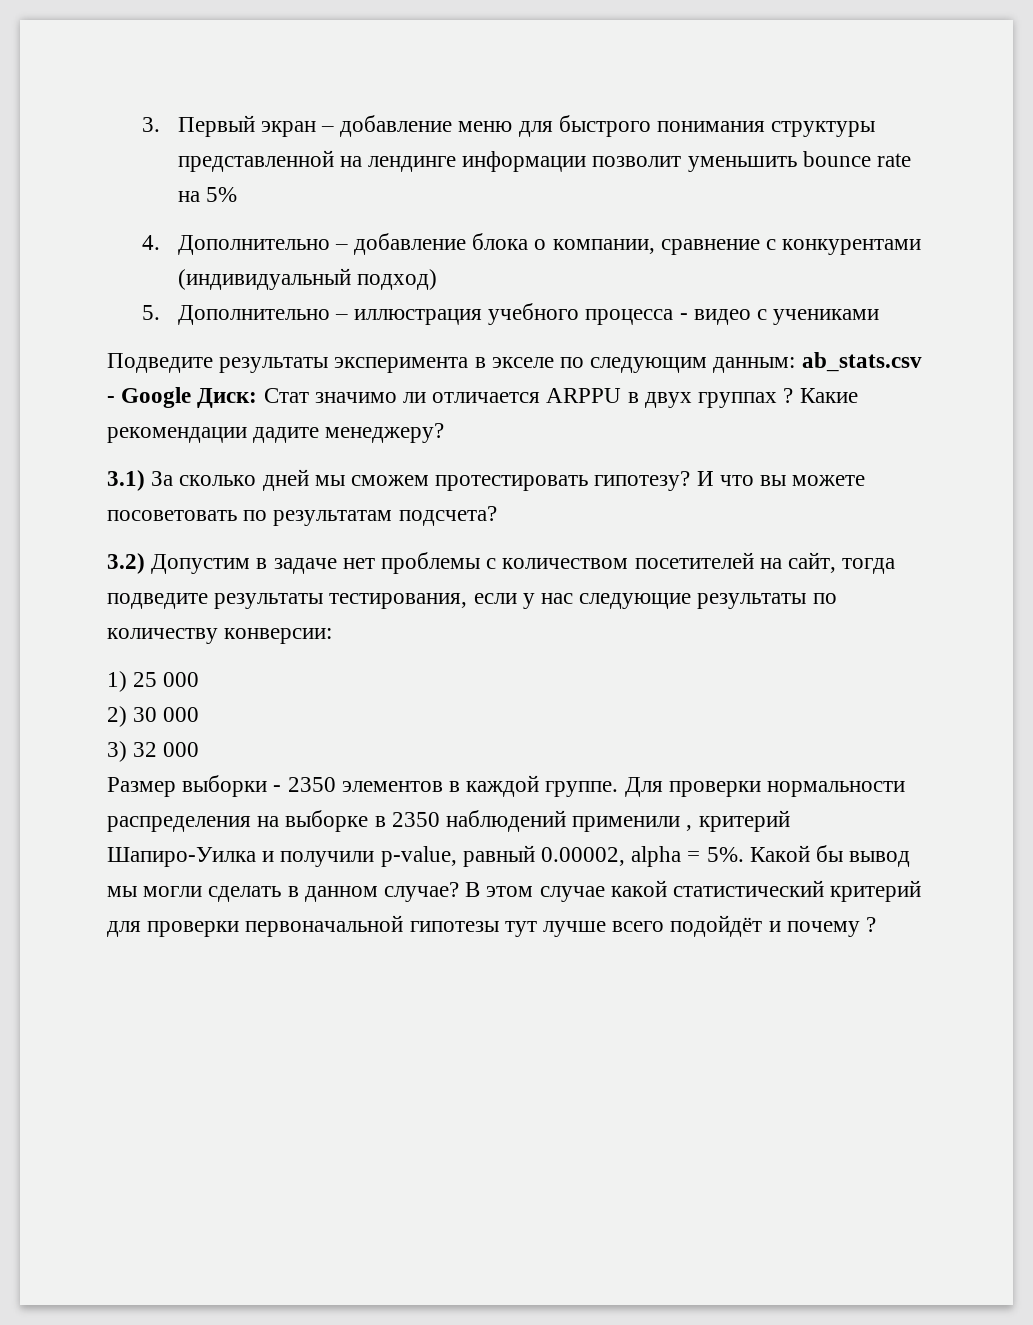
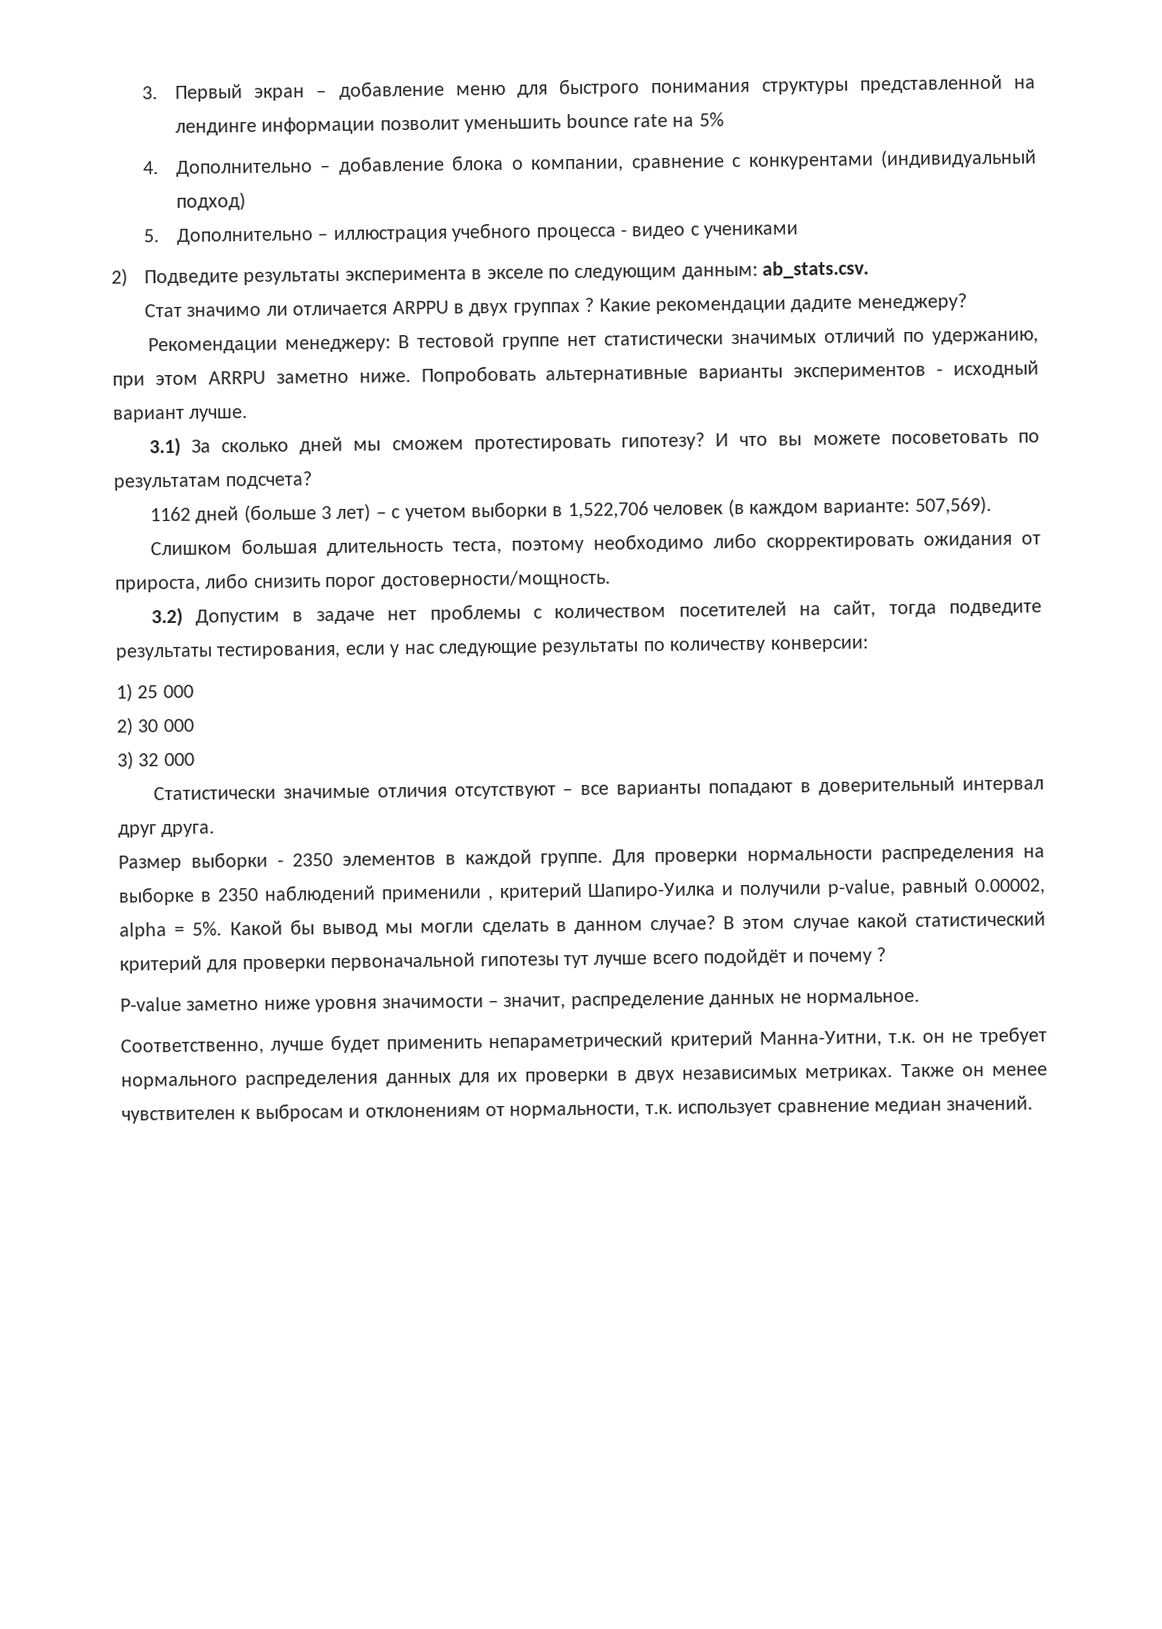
(880, 317) none -> [111,268,128,287] 2)
[801,352,922,372] [107,387,258,408] ab_stats.csv - Google Диск: -> [762,260,870,279] ab_stats.csv. //
(445, 433) none -> [147,328,1039,355] [112,360,1039,389] [113,408,249,423] // Рекомендации менеджеру: В тестовой группе нет статистически значимых отличий по удержанию, при этом ARRPU заметно ниже. Попробовать альтернативные варианты экспериментов - исходный вариант лучше.
(497, 516) none -> [149,495,992,524] [149,532,1041,557] [115,569,611,593] // 1162 дней (больше 3 лет) – с учетом выборки в 1,522,706 человек (в каждом варианте: 507,569). // Слишком большая длительность теста, поэтому необходимо либо скорректировать ожидания от прироста, либо снизить порог достоверности/мощность.
(200, 749) none -> [152,776,1044,801] [118,823,216,838] // Статистически значимые отличия отсутствуют – все варианты попадают в доверительный интервал друг друга.
(877, 924) none -> [120,991,920,1013] [120,1026,1048,1056] [121,1063,1048,1090] [121,1095,1034,1124] // P-value заметно ниже уровня значимости – значит, распределение данных не нормальное. // Соответственно, лучше будет применить непараметрический критерий Манна-Уитни, т.к. он не требует нормального распределения данных для их проверки в двух независимых метриках. Также он менее чувствителен к выбросам и отклонениям от нормальности, т.к. использует сравнение медиан значений.

